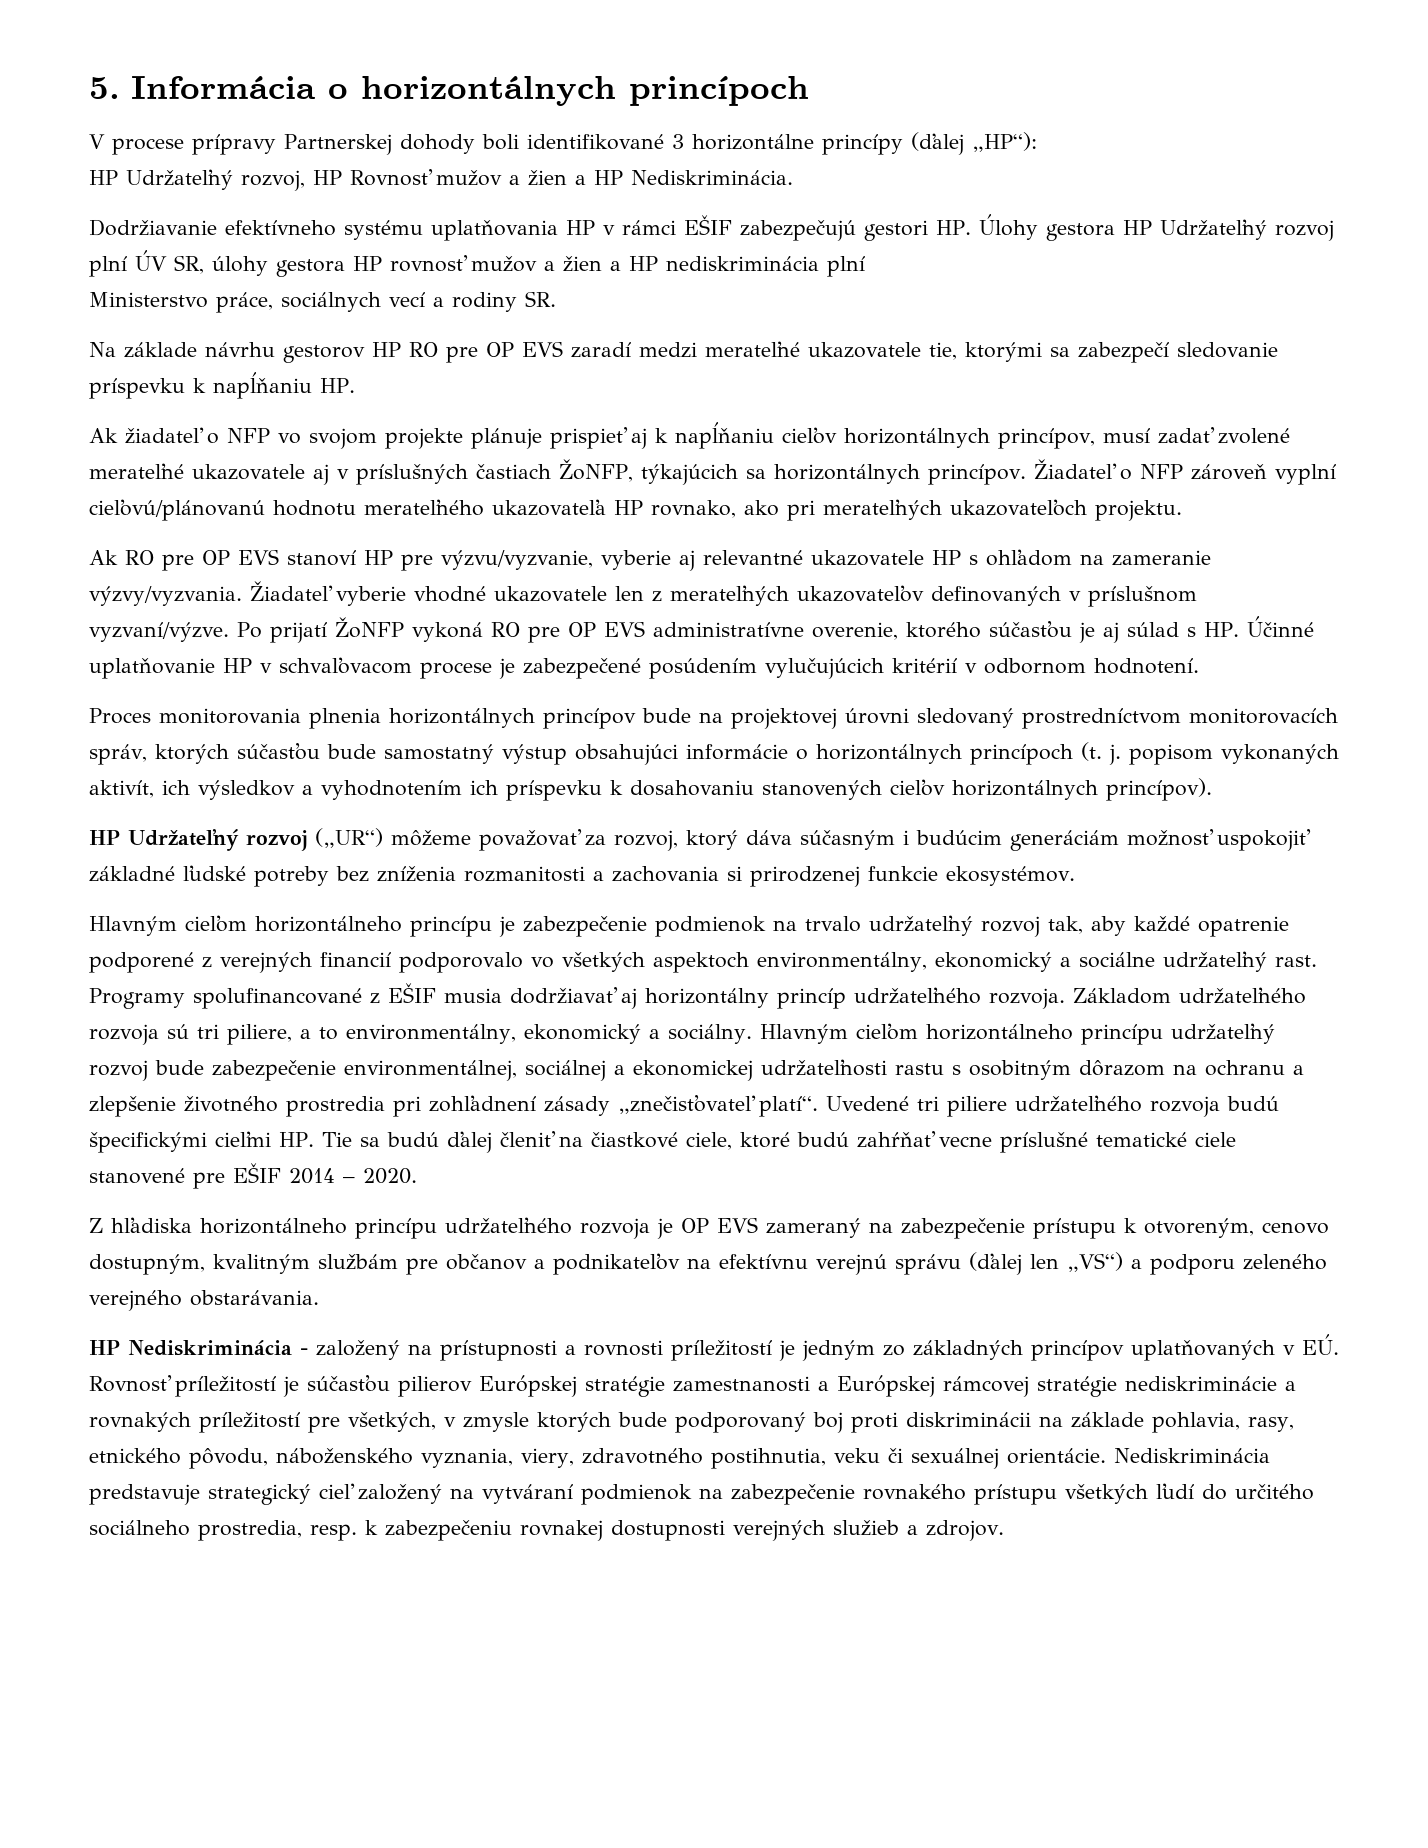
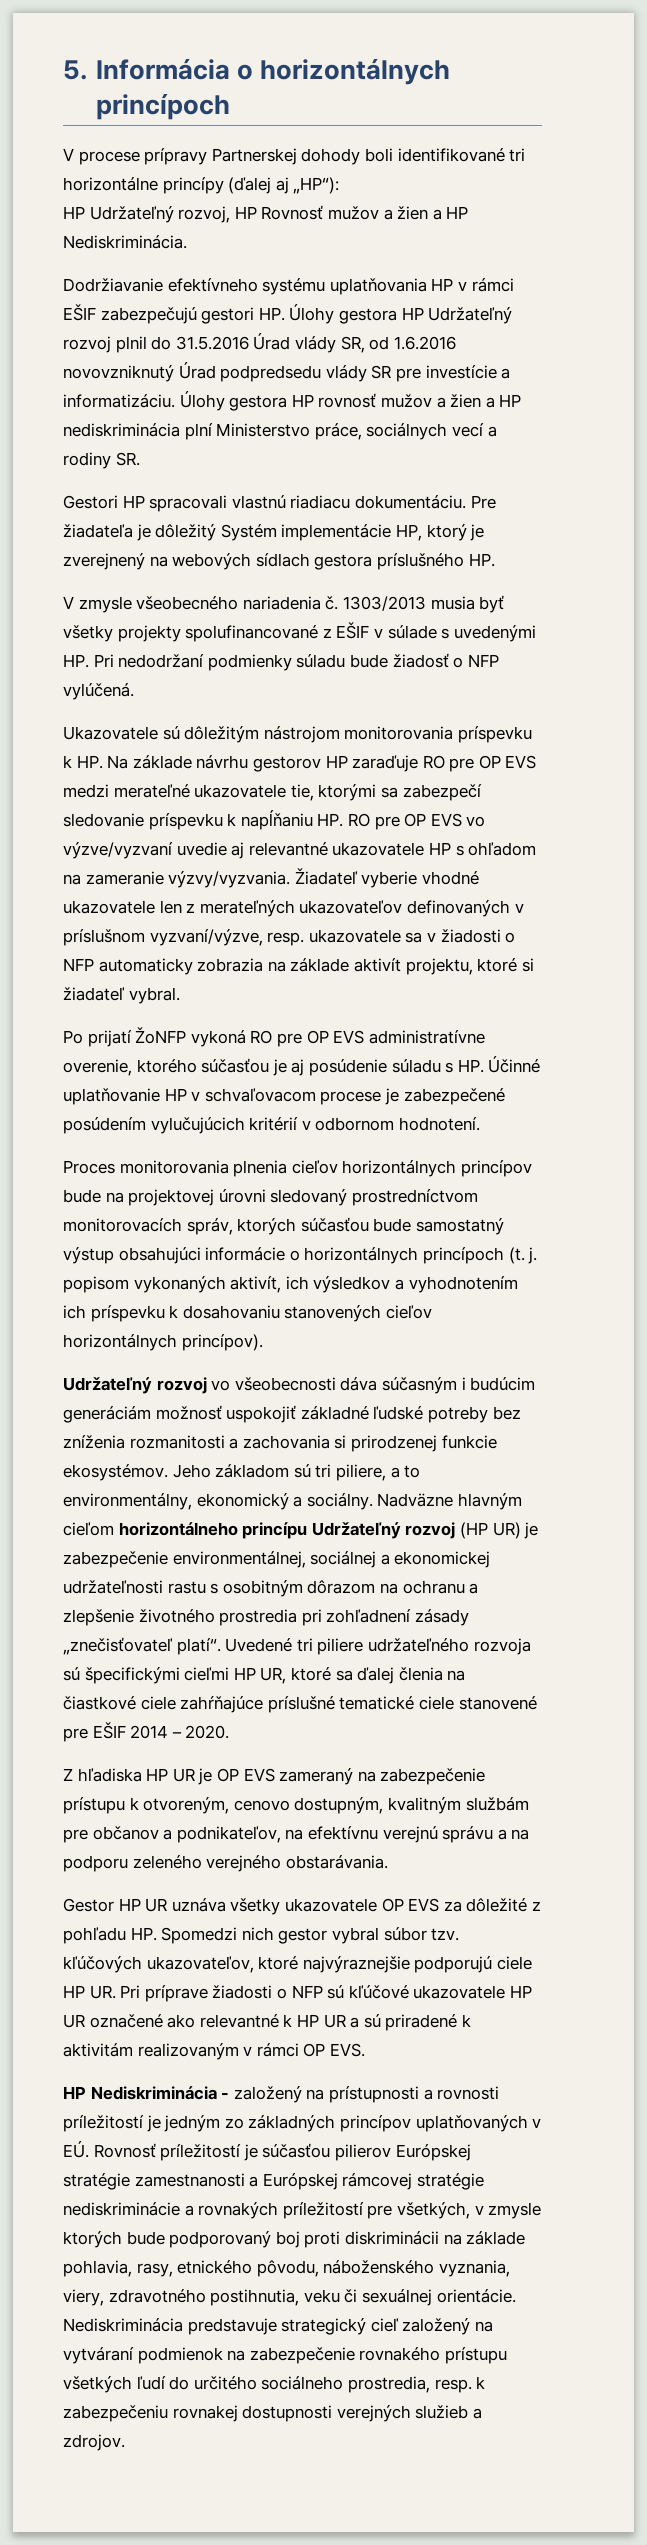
[671,134,684,149] 3 -> [509,148,526,162] tri
(964, 143) none -> [275,177,289,194] aj
[89,250,268,277] plní ÚV SR, úlohy -> [115,333,456,353] [63,362,511,382] [63,391,225,411] plnil do 31.5.2016 Úrad vlády SR, od 1.6.2016 novovzniknutý Úrad podpredsedu vlády SR pre investície a informatizáciu. Úlohy
(865, 266) // -> (213, 431) none
(556, 299) none -> [63,495,496,512] [63,524,485,541] [63,553,495,570] [63,595,505,613] [63,622,536,642] [63,653,499,671] [63,683,134,700] [63,726,532,743] [63,755,103,769] Gestori HP spracovali vlastnú riadiacu dokumentáciu. Pre žiadateľa je dôležitý Systém implementácie HP, ktorý je zverejnený na webových sídlach gestora príslušného HP. // V zmysle všeobecného nariadenia č. 1303/2013 musia byť všetky projekty spolufinancované z EŠIF v súlade s uvedenými HP. Pri nedodržaní podmienky súladu bude žiadosť o NFP vylúčená. // Ukazovatele sú dôležitým nástrojom monitorovania príspevku k HP.
[409,341,631,363] RO pre OP EVS zaradí -> [352,755,537,772] zaraďuje RO pre OP EVS
[89,422,1290,449] [89,459,1336,485] [89,499,1182,521] [89,549,671,571] // Ak žiadateľ o NFP vo svojom projekte plánuje prispieť aj k napĺňaniu cieľov horizontálnych princípov, musí zadať zvolené merateľné ukazovatele aj v príslušných častiach ŽoNFP, týkajúcich sa horizontálnych princípov. Žiadateľ o NFP zároveň vyplní cieľovú/plánovanú hodnotu merateľného ukazovateľa HP rovnako, ako pri merateľných ukazovateľoch projektu. // Ak RO pre OP EVS stanoví HP pre výzvu/vyzvanie, vyberie -> [347,813,486,830] [63,842,227,859] RO pre OP EVS vo výzve/vyzvaní uvedie
[89,622,229,642] vyzvaní/výzve. -> [149,929,516,946] [63,958,534,975] [63,987,180,1004] vyzvaní/výzve, resp. ukazovatele sa v žiadosti o NFP automaticky zobrazia na základe aktivít projektu, ktoré si žiadateľ vybral. //
[1126,622,1179,637] súlad -> [308,1059,441,1076] posúdenie súladu
(381, 718) none -> [291,1160,338,1174] cieľov
[89,828,738,851] HP Udržateľný rozvoj („UR“) môžeme považovať za rozvoj, ktorý -> [63,1377,336,1394] Udržateľný rozvoj vo všeobecnosti
[89,915,1289,937] [89,951,1317,973] [89,983,1306,1009] [89,1024,159,1045] // Hlavným cieľom horizontálneho princípu je zabezpečenie podmienok na trvalo udržateľný rozvoj tak, aby každé opatrenie podporené z verejných financií podporovalo vo všetkých aspektoch environmentálny, ekonomický a sociálne udržateľný rast. Programy spolufinancované z EŠIF musia dodržiavať aj horizontálny princíp udržateľného rozvoja. Základom udržateľného rozvoja -> [172,1464,290,1478] Jeho základom
[759,1023,1275,1045] [89,1060,204,1081] Hlavným cieľom horizontálneho princípu udržateľný rozvoj bude -> [377,1493,522,1510] [63,1522,539,1539] Nadväzne hlavným cieľom horizontálneho princípu Udržateľný rozvoj (HP UR) je
[1227,1096,1279,1111] budú -> [63,1667,80,1681] sú
[279,1131,992,1153] HP. Tie sa budú ďalej členiť na čiastkové ciele, ktoré budú zahŕňať vecne -> [233,1667,466,1684] [63,1696,264,1713] HP UR, ktoré sa ďalej členia na čiastkové ciele zahŕňajúce
[200,1217,650,1239] horizontálneho princípu udržateľného rozvoja -> [146,1768,195,1782] HP UR
[553,1253,680,1275] podnikateľov -> [176,1826,281,1843] podnikateľov,
[969,1252,1142,1275] (ďalej len „VS“) a -> [497,1829,530,1840] a na
(319, 1298) none -> [63,1898,541,1915] [63,1927,460,1944] [63,1956,532,1973] [63,1985,532,2002] [63,2014,471,2031] [63,2043,365,2060] // Gestor HP UR uznáva všetky ukazovatele OP EVS za dôležité z pohľadu HP. Spomedzi nich gestor vybral súbor tzv. kľúčových ukazovateľov, ktoré najvýraznejšie podporujú ciele HP UR. Pri príprave žiadosti o NFP sú kľúčové ukazovatele HP UR označené ako relevantné k HP UR a sú priradené k aktivitám realizovaným v rámci OP EVS.

